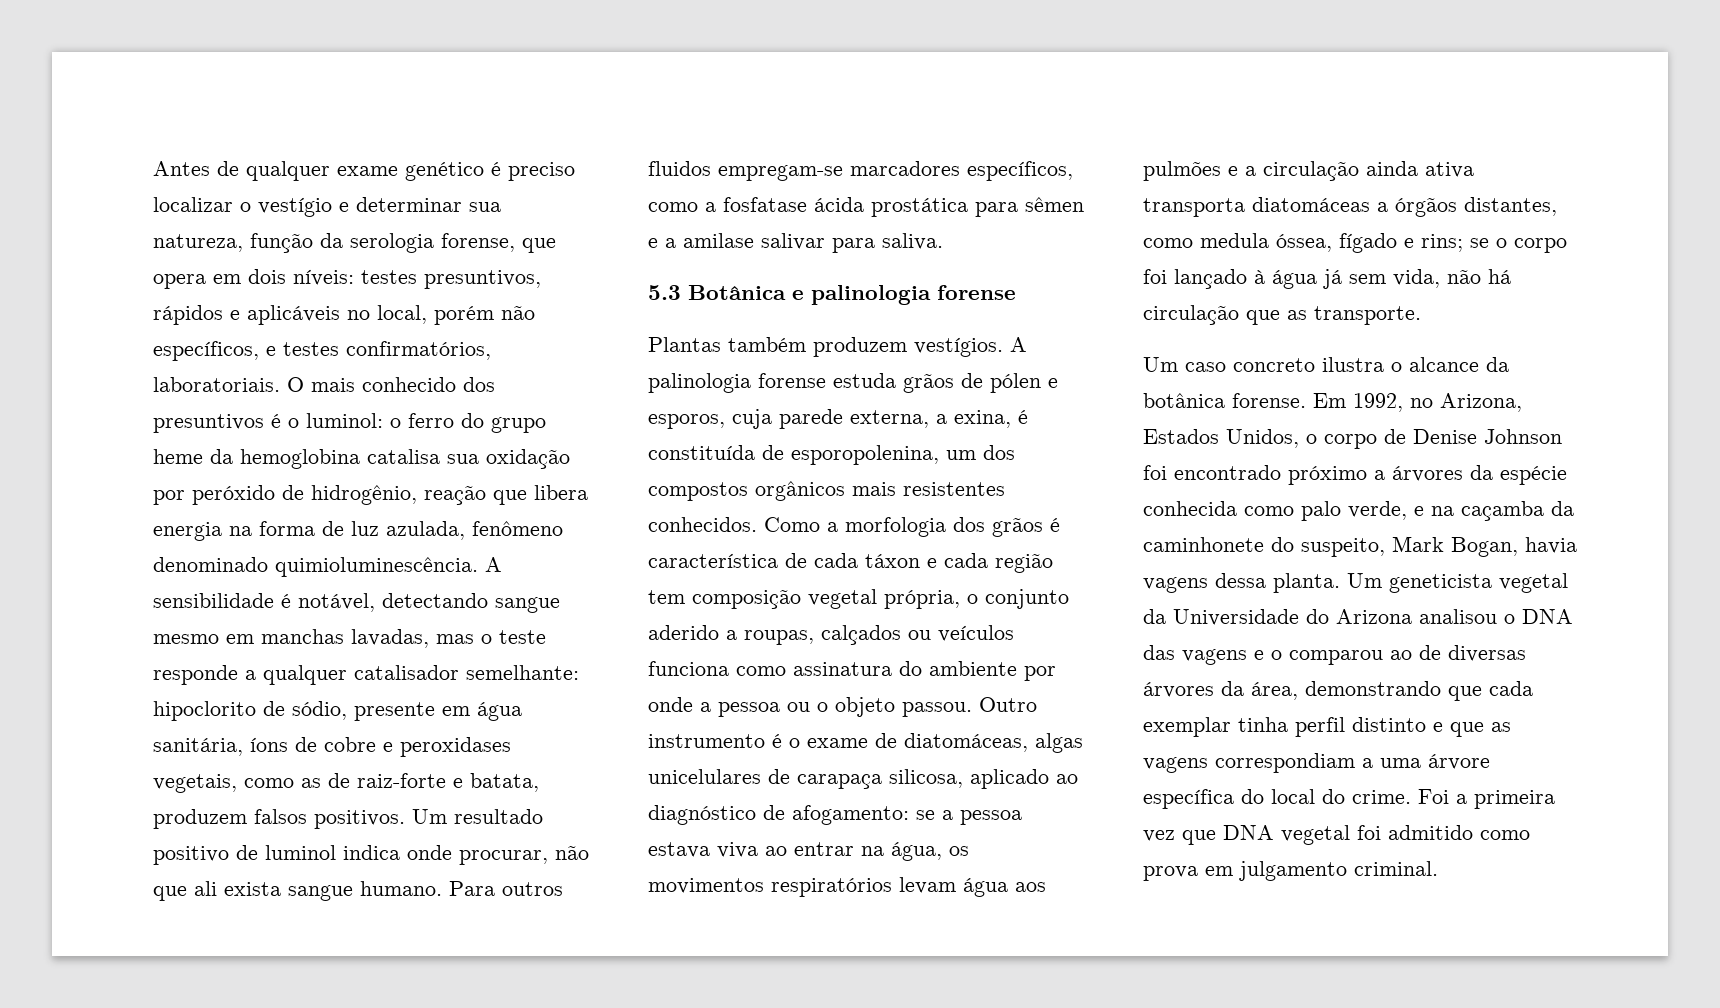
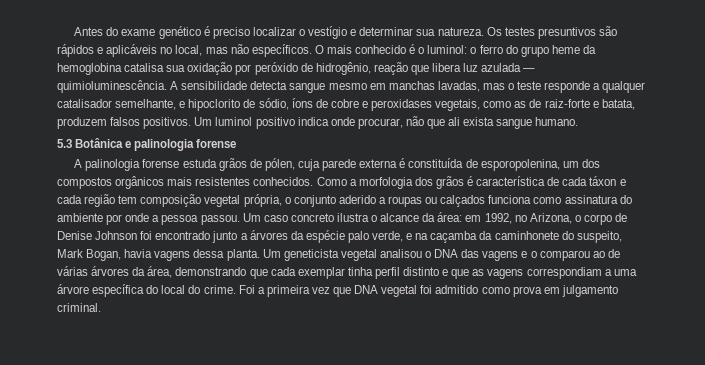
[217,161,330,181] de qualquer -> [106,27,119,36] do
[153,233,556,253] [153,269,541,289] natureza, função da serologia forense, que opera em dois níveis: testes presuntivos, -> [437,26,617,39] natureza. Os testes presuntivos são
[434,305,535,325] [153,341,491,361] [153,377,280,392] porém não específicos, e testes confirmatórios, laboratoriais. -> [205,44,312,57] mas não específicos.
[463,377,495,392] [153,414,264,433] dos presuntivos -> (407, 49) none
[153,521,563,541] [153,557,502,577] [153,593,488,612] energia na forma de luz azulada, fenômeno denominado quimioluminescência. A sensibilidade é notável, detectando -> [463,63,536,72] [57,80,288,93] luz azulada — quimioluminescência. A sensibilidade detecta
[466,665,579,680] semelhante: -> [115,99,186,110] semelhante, e
[354,702,522,721] [153,738,243,756] presente em água sanitária, -> (289, 104) none
[454,809,543,824] [153,845,336,865] resultado positivo de luminol -> [215,117,295,129] luminol positivo
[449,881,563,896] [648,161,1073,181] [648,197,1084,217] [648,233,943,253] Para outros fluidos empregam-se marcadores específicos, como a fosfatase ácida prostática para sêmen e a amilase salivar para saliva. -> (579, 121) none
[648,337,1003,357] Plantas também produzem vestígios. -> (237, 143) none
[990,373,1058,393] [648,409,1011,429] pólen e esporos, cuja parede externa, a exina, -> [264,158,398,171] pólen, cuja parede externa
[744,625,1014,645] roupas, calçados ou veículos -> [388,195,486,207] roupas ou calçados
[787,697,1037,717] [648,733,1083,753] [648,769,1078,789] [648,805,1022,825] [648,842,969,861] [648,877,1046,897] [1143,161,1474,181] [1143,197,1557,217] [1143,233,1567,253] [1143,269,1511,289] [1143,305,1421,325] ou o objeto passou. Outro instrumento é o exame de diatomáceas, algas unicelulares de carapaça silicosa, aplicado ao diagnóstico de afogamento: se a pessoa estava viva ao entrar na água, os movimentos respiratórios levam água aos pulmões e a circulação ainda ativa transporta diatomáceas a órgãos distantes, como medula óssea, fígado e rins; se o corpo foi lançado à água já sem vida, não há circulação que as transporte. // -> [200,215,240,225] passou.
[1143,393,1346,408] botânica forense. Em -> [437,212,482,222] área: em
[1143,429,1299,448] Estados Unidos, -> (572, 218) none
[1288,466,1367,485] próximo -> [212,231,238,243] junto
[1143,501,1294,516] conhecida como -> (345, 236) none
[1143,609,1412,626] da Universidade do Arizona -> (377, 255) none
[1448,645,1526,662] diversas -> [57,266,88,276] várias

